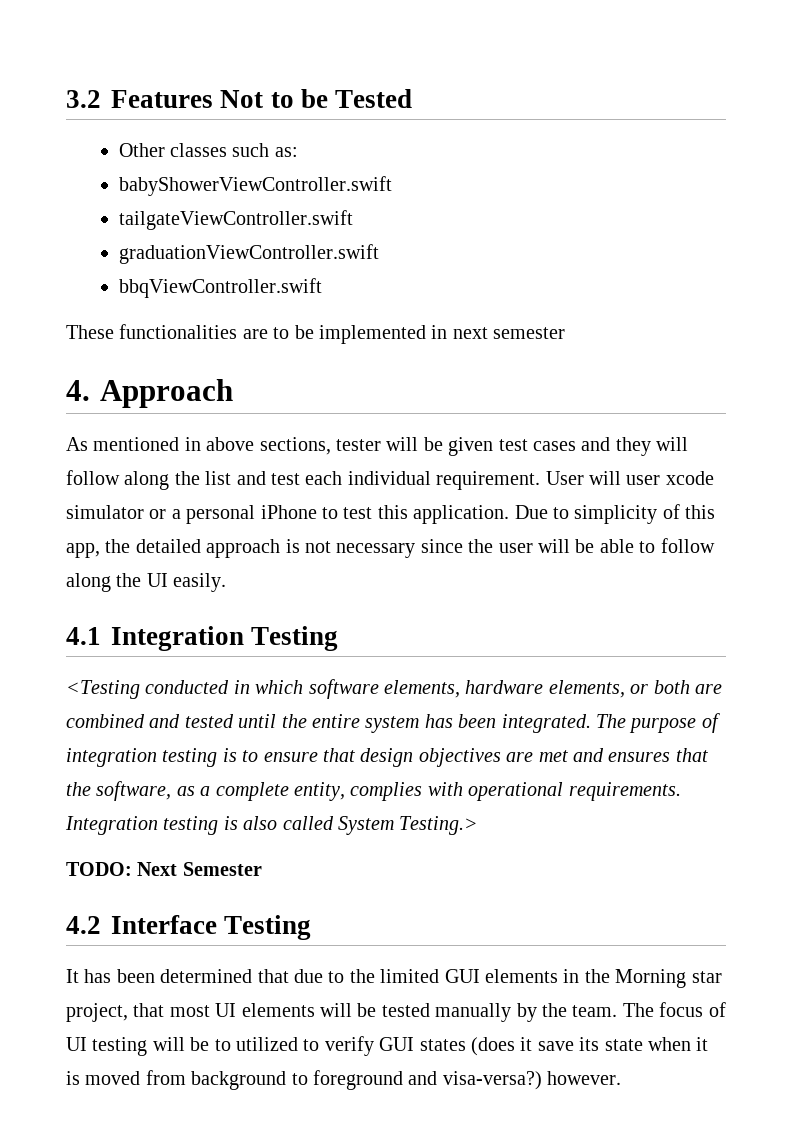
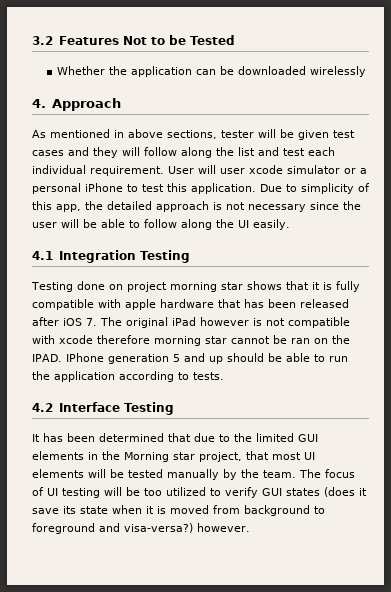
[118,143,298,157] [118,176,392,196] [118,210,353,230] [118,244,379,264] [118,278,322,298] [66,324,566,344] Other classes such as: // babyShowerViewController.swift // tailgateViewController.swift // graduationViewController.swift // bbqViewController.swift // These functionalities are to be implemented in next semester -> [57,66,367,77] Whether the application can be downloaded wirelessly
[66,679,722,699] [66,713,720,733] [66,748,708,767] [66,781,681,801] [65,816,479,835] [66,862,262,876] <Testing conducted in which software elements, hardware elements, or both are combined and tested until the entire system has been integrated. The purpose of integration testing is to ensure that design objectives are met and ensures that the software, as a complete entity, complies with operational requirements. Integration testing is also called System Testing.> // TODO: Next Semester -> [31,281,360,292] [32,299,349,310] [32,317,350,328] [32,335,350,346] [32,353,348,364] [32,371,224,382] Testing done on project morning star shows that it is fully compatible with apple hardware that has been released after iOS 7. The original iPad however is not compatible with xcode therefore morning star cannot be ran on the IPAD. IPhone generation 5 and up should be able to run the application according to tests.
[214,1039,231,1051] to -> [144,488,162,496] too

